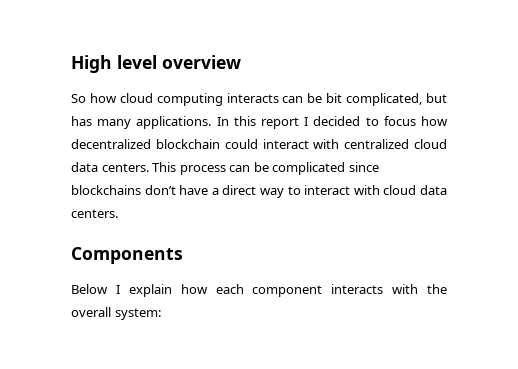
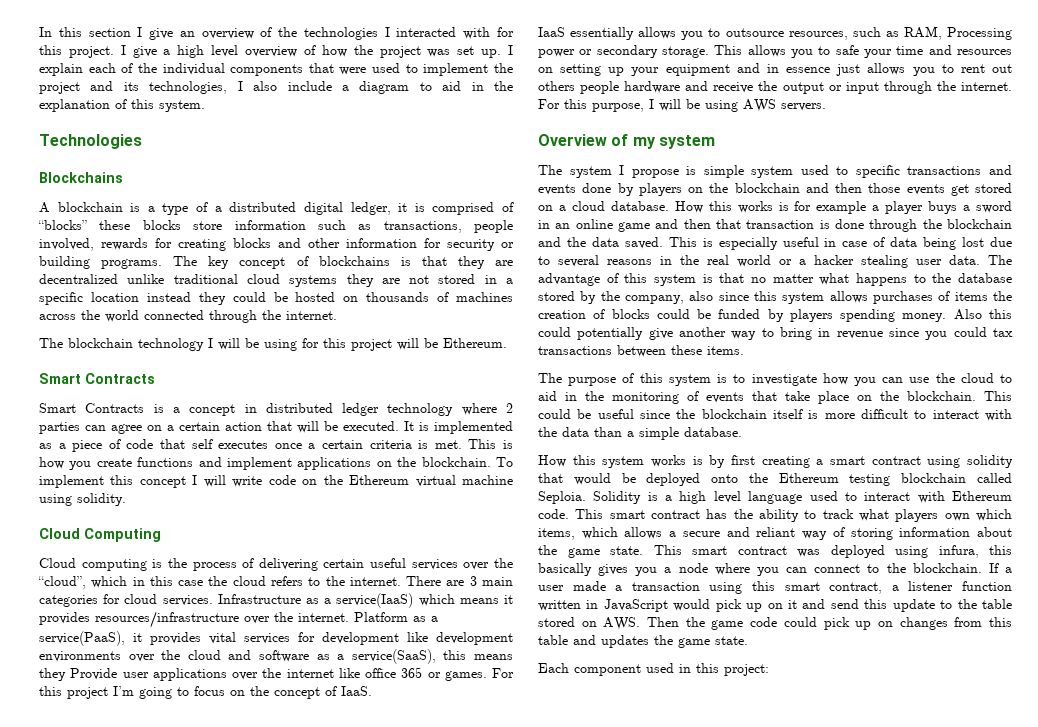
[71,55,241,73] [71,93,447,106] [71,116,448,129] [71,139,447,149] [71,162,379,175] [71,185,447,198] [71,209,118,218] [71,247,183,264] [71,284,447,297] [71,307,161,320] High level overview // So how cloud computing interacts can be bit complicated, but has many applications. In this report I decided to focus how decentralized blockchain could interact with centralized cloud data centers. This process can be complicated since blockchains don’t have a direct way to interact with cloud data centers. // Components // Below I explain how each component interacts with the overall system: -> [39,27,514,40] [39,45,514,58] [39,63,513,76] [39,81,514,94] [39,99,205,112] [39,134,142,149] [39,172,123,183] [39,202,515,215] [38,220,513,233] [39,238,514,251] [39,256,514,269] [39,274,514,287] [39,292,513,305] [39,310,337,323] [39,338,507,351] [39,373,155,384] [39,403,514,416] [39,421,513,434] [39,439,514,452] [39,457,513,470] [39,475,513,488] [39,493,126,506] [39,528,161,542] [39,558,513,571] [38,576,513,589] [39,593,513,608] [39,611,438,628] [39,631,513,646] [39,649,514,664] [39,667,514,681] [39,686,372,699] [538,26,1012,40] [538,45,1012,58] [538,63,1012,76] [538,81,1012,94] [538,99,826,112] [538,134,715,149] [538,165,1012,178] [538,183,1012,196] [538,201,1012,214] [538,219,1012,232] [538,237,1013,250] [538,255,1012,268] [538,273,1012,286] [538,291,1012,304] [538,309,1012,322] [538,327,1013,340] [538,345,744,357] [538,373,1012,386] [538,391,1012,404] [538,409,1012,421] [538,427,742,440] [538,455,1013,468] [538,473,1012,486] [538,491,1012,504] [538,509,1012,522] [538,527,1013,540] [538,545,1012,558] [538,563,1012,576] [538,581,1012,594] [538,599,1012,612] [538,617,1012,630] [538,635,748,648] [538,663,769,676] In this section I give an overview of the technologies I interacted with for this project. I give a high level overview of how the project was set up. I explain each of the individual components that were used to implement the project and its technologies, I also include a diagram to aid in the explanation of this system. // Technologies // Blockchains // A blockchain is a type of a distributed digital ledger, it is comprised of “blocks” these blocks store information such as transactions, people involved, rewards for creating blocks and other information for security or building programs. The key concept of blockchains is that they are decentralized unlike traditional cloud systems they are not stored in a specific location instead they could be hosted on thousands of machines across the world connected through the internet. // The blockchain technology I will be using for this project will be Ethereum. // Smart Contracts // Smart Contracts is a concept in distributed ledger technology where 2 parties can agree on a certain action that will be executed. It is implemented as a piece of code that self executes once a certain criteria is met. This is how you create functions and implement applications on the blockchain. To implement this concept I will write code on the Ethereum virtual machine using solidity. // Cloud Computing // Cloud computing is the process of delivering certain useful services over the “cloud”, which in this case the cloud refers to the internet. There are 3 main categories for cloud services. Infrastructure as a service(IaaS) which means it provides resources/infrastructure over the internet. Platform as a service(PaaS), it provides vital services for development like development environments over the cloud and software as a service(SaaS), this means they Provide user applications over the internet like office 365 or games. For this project I’m going to focus on the concept of IaaS. // IaaS essentially allows you to outsource resources, such as RAM, Processing power or secondary storage. This allows you to safe your time and resources on setting up your equipment and in essence just allows you to rent out others people hardware and receive the output or input through the internet. For this purpose, I will be using AWS servers. // Overview of my system // The system I propose is simple system used to specific transactions and events done by players on the blockchain and then those events get stored on a cloud database. How this works is for example a player buys a sword in an online game and then that transaction is done through the blockchain and the data saved. This is especially useful in case of data being lost due to several reasons in the real world or a hacker stealing user data. The advantage of this system is that no matter what happens to the database stored by the company, also since this system allows purchases of items the creation of blocks could be funded by players spending money. Also this could potentially give another way to bring in revenue since you could tax transactions between these items. // The purpose of this system is to investigate how you can use the cloud to aid in the monitoring of events that take place on the blockchain. This could be useful since the blockchain itself is more difficult to interact with the data than a simple database. // How this system works is by first creating a smart contract using solidity that would be deployed onto the Ethereum testing blockchain called Seploia. Solidity is a high level language used to interact with Ethereum code. This smart contract has the ability to track what players own which items, which allows a secure and reliant way of storing information about the game state. This smart contract was deployed using infura, this basically gives you a node where you can connect to the blockchain. If a user made a transaction using this smart contract, a listener function written in JavaScript would pick up on it and send this update to the table stored on AWS. Then the game code could pick up on changes from this table and updates the game state. // Each component used in this project:

